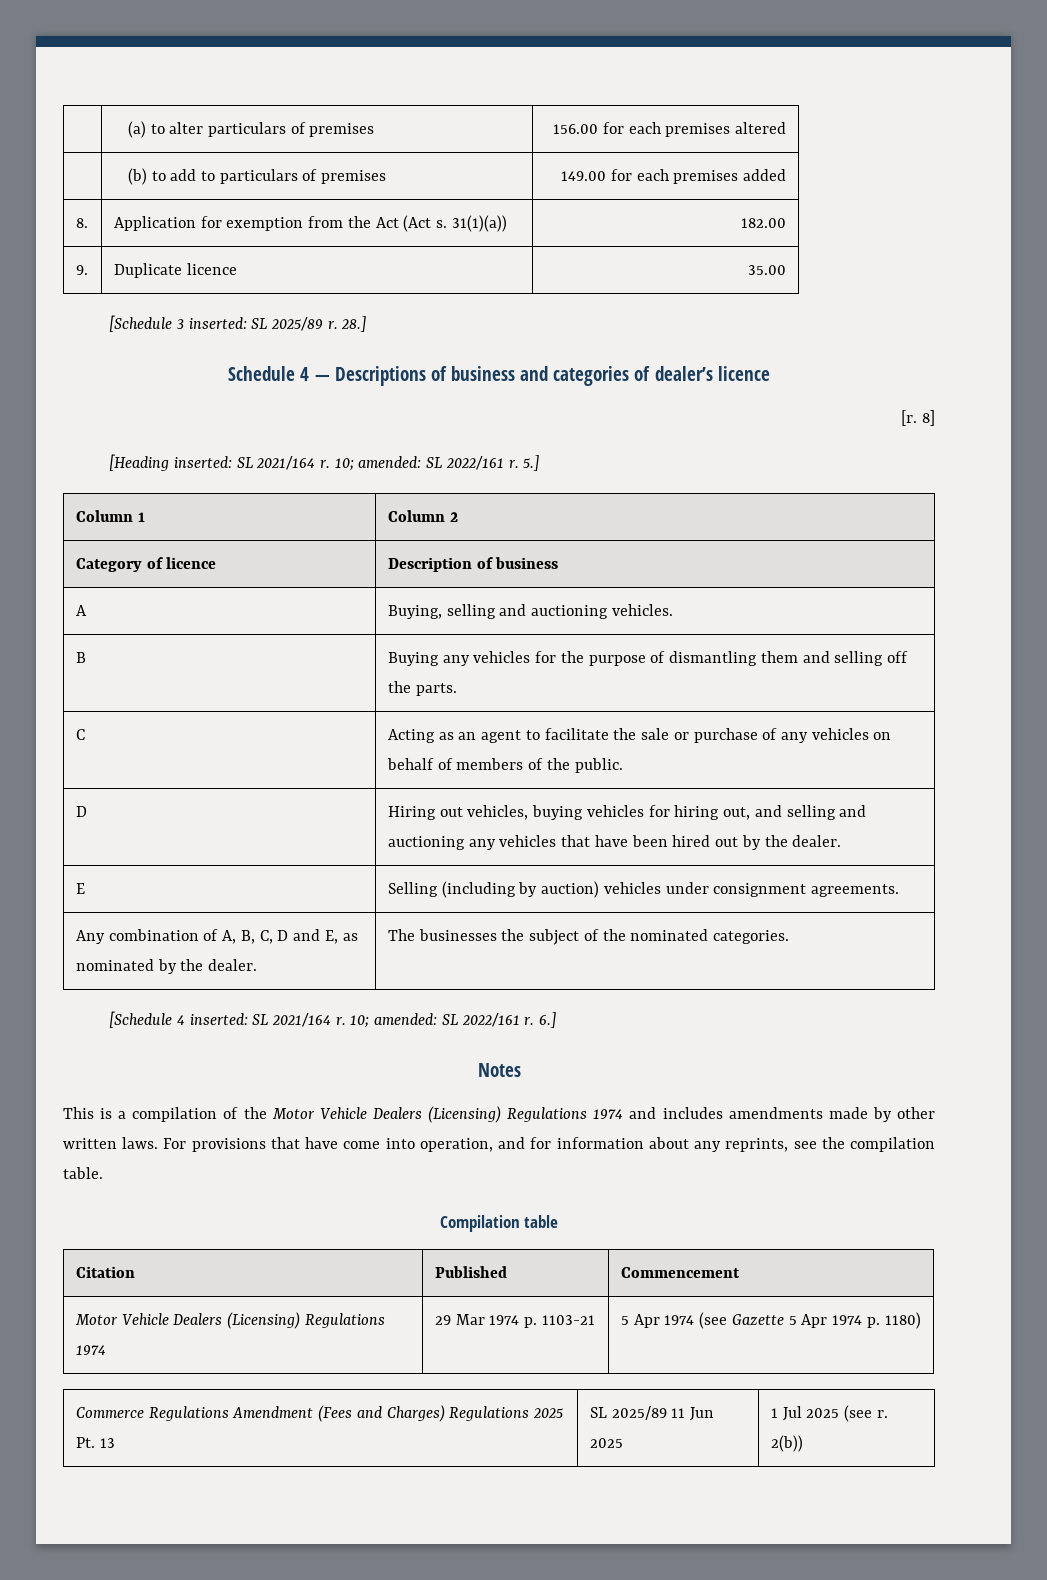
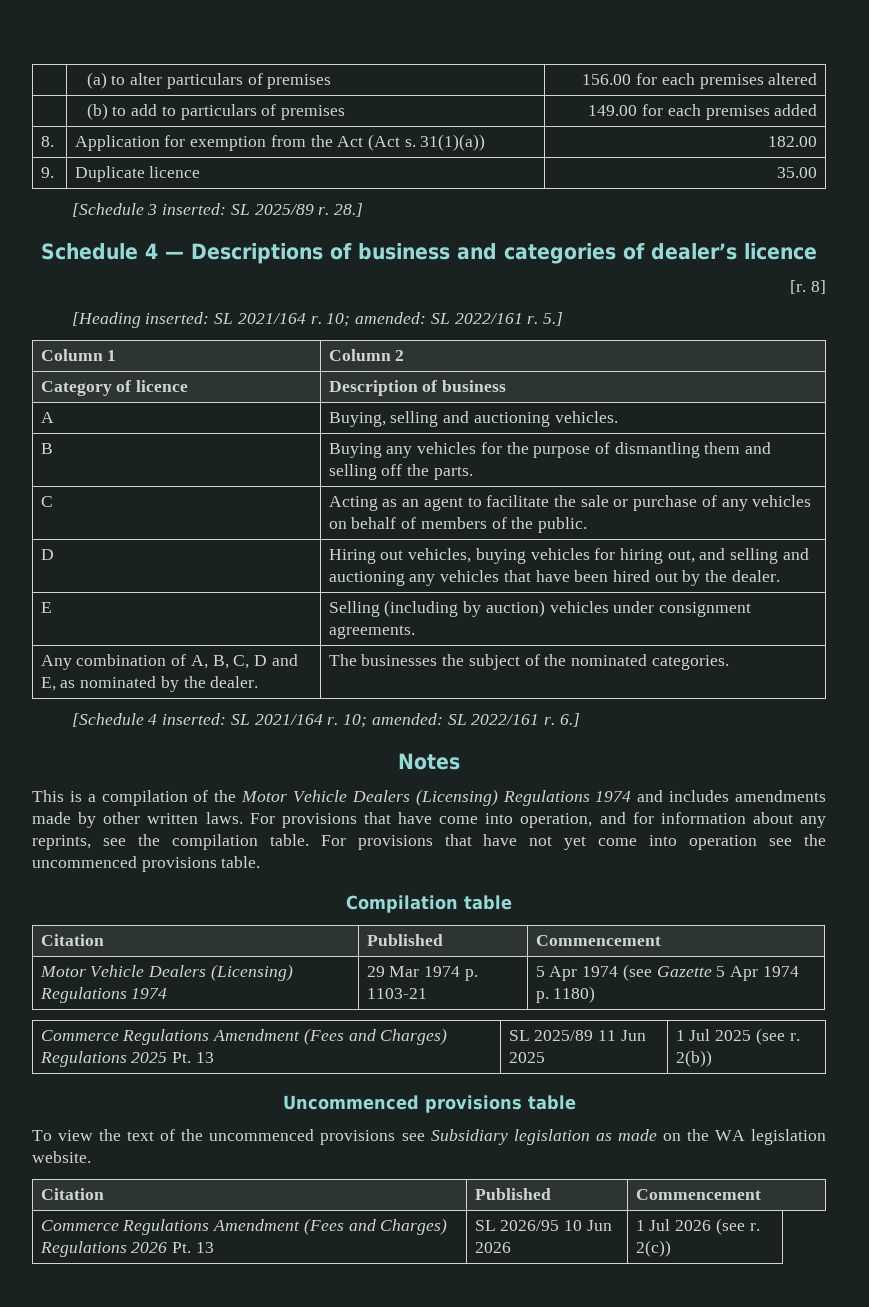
(103, 1173) none -> [320,834,826,850] [32,856,261,872] For provisions that have not yet come into operation see the uncommenced provisions table.
(803, 1443) none -> [282,1095,576,1113] [32,1129,826,1145] [32,1151,91,1163] [40,1188,104,1200] [474,1188,551,1200] [635,1189,761,1200] [40,1218,448,1235] [39,1241,214,1257] [474,1220,612,1231] [474,1242,511,1253] [635,1218,760,1235] [635,1240,671,1257] // Uncommenced provisions table // To view the text of the uncommenced provisions see Subsidiary legislation as made on the WA legislation website. // Citation | Published | Commencement // Commerce Regulations Amendment (Fees and Charges) Regulations 2026 Pt. 13 | SL 2026/95 10 Jun 2026 | 1 Jul 2026 (see r. 2(c))

